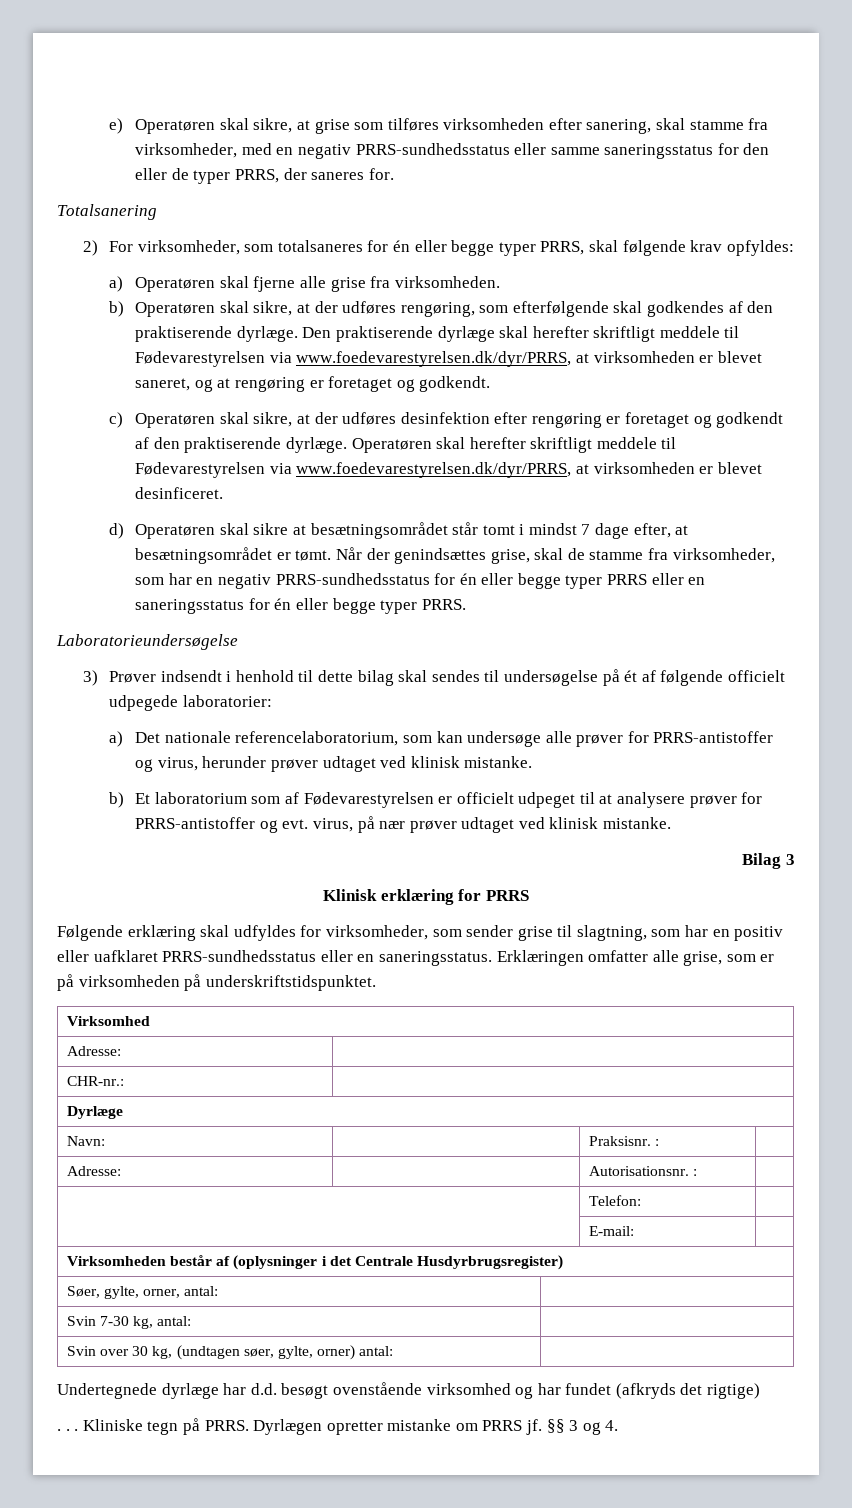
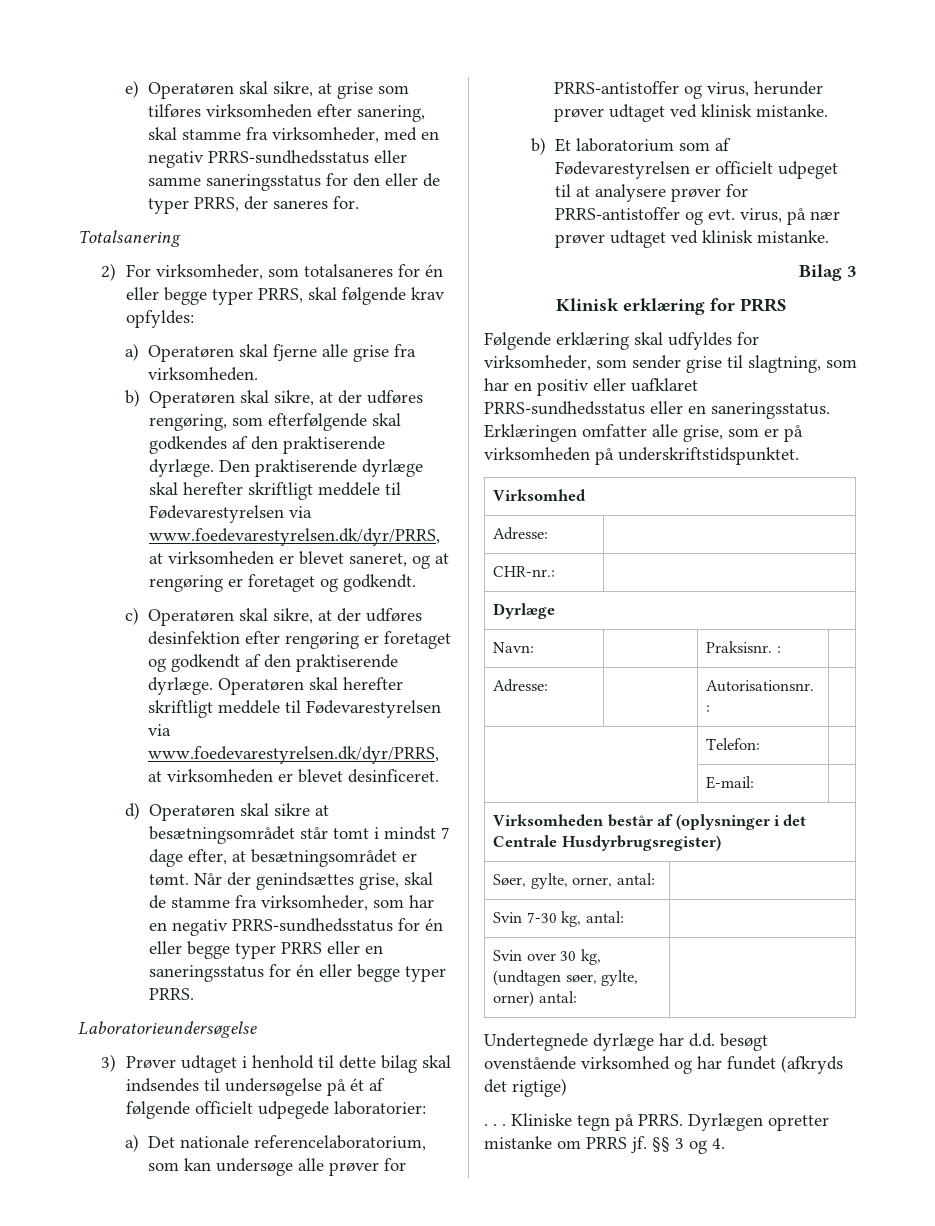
[160,670,222,682] indsendt -> [180,1055,237,1073] udtaget
[431,670,480,682] sendes -> [125,1078,199,1092] indsendes

